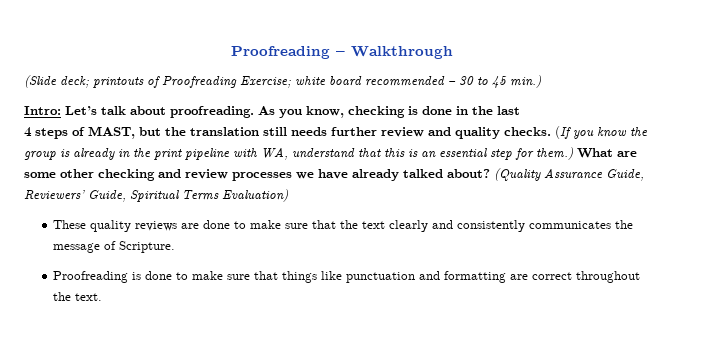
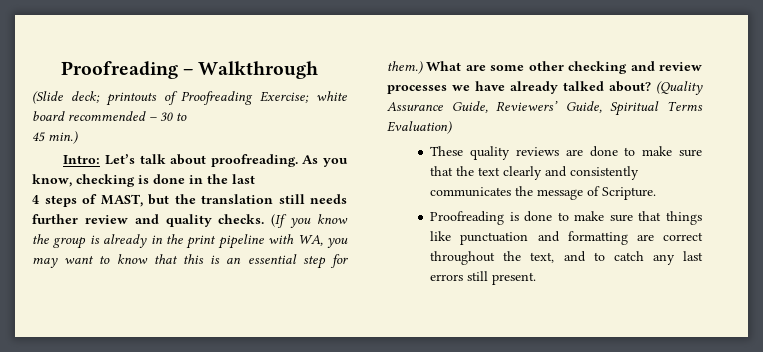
(488, 81) none -> (187, 117) //
[292,148,355,158] understand -> [327,238,348,248] [32,254,148,268] you may want to know
[75,293,103,301] text. -> [530,251,703,265] [430,271,537,285] text, and to catch any last errors still present.

